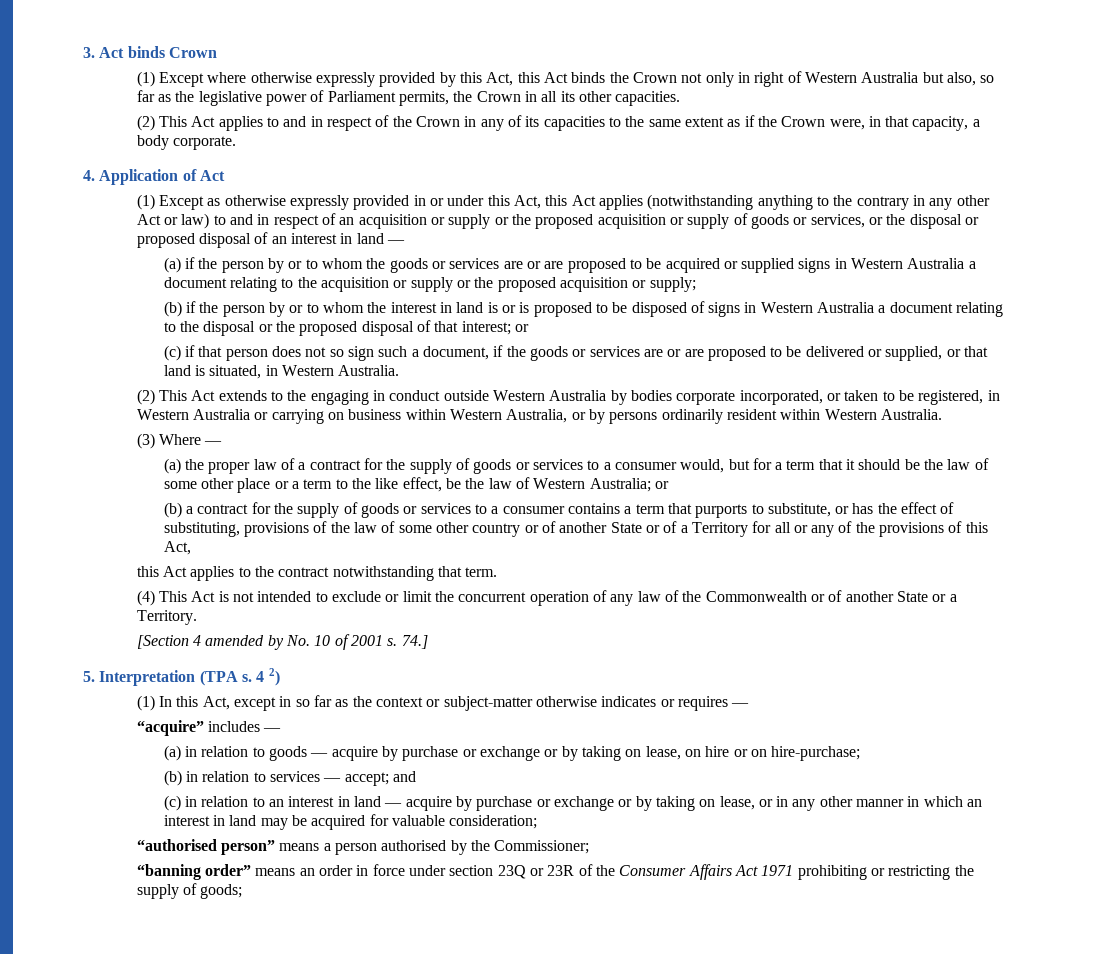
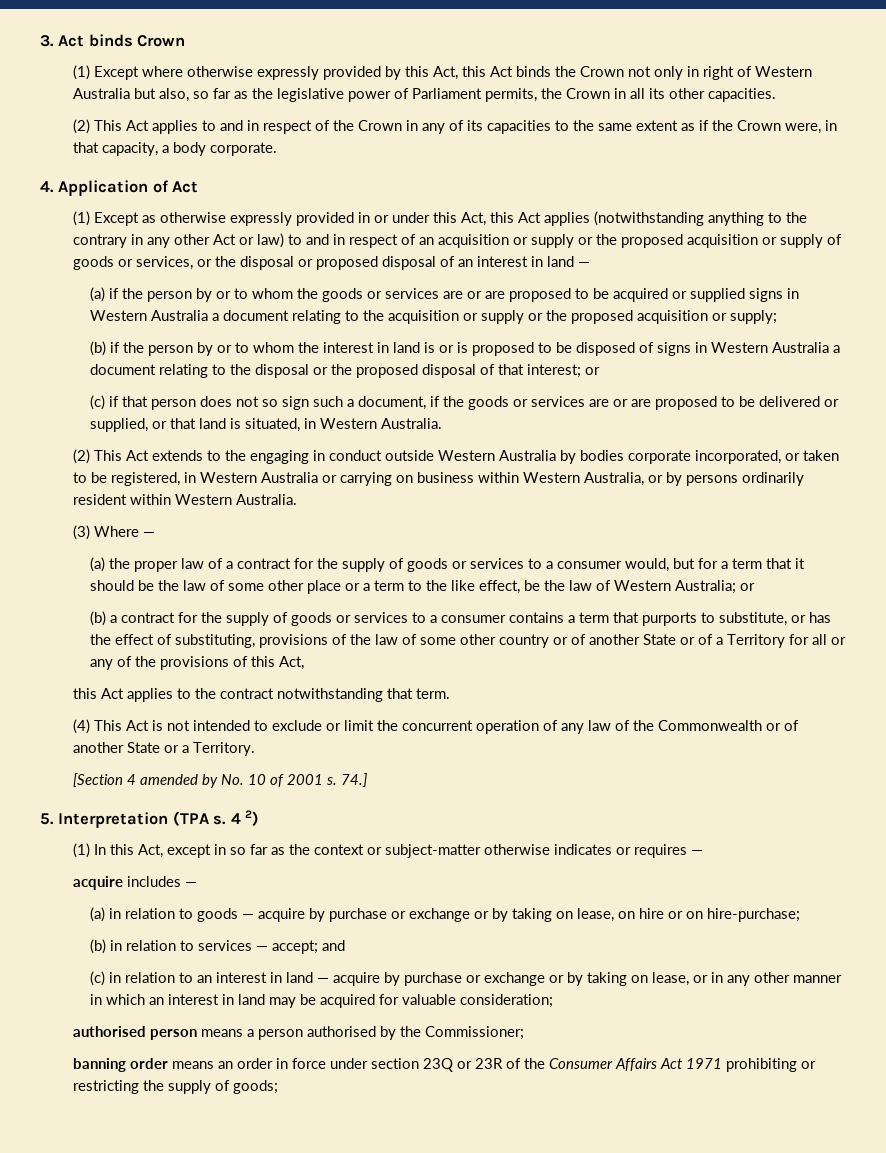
[136,720,204,736] “acquire” -> [73,876,124,890] acquire
[136,839,276,855] “authorised person” -> [73,1026,198,1040] authorised person
[136,864,252,880] “banning order” -> [73,1058,169,1072] banning order

